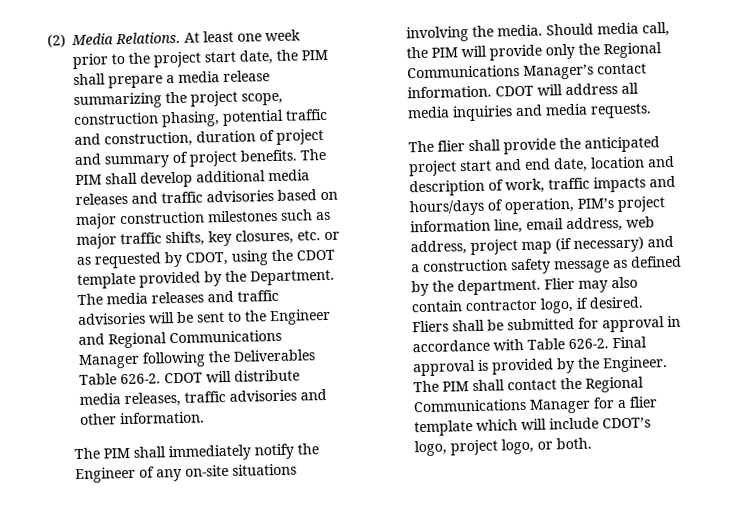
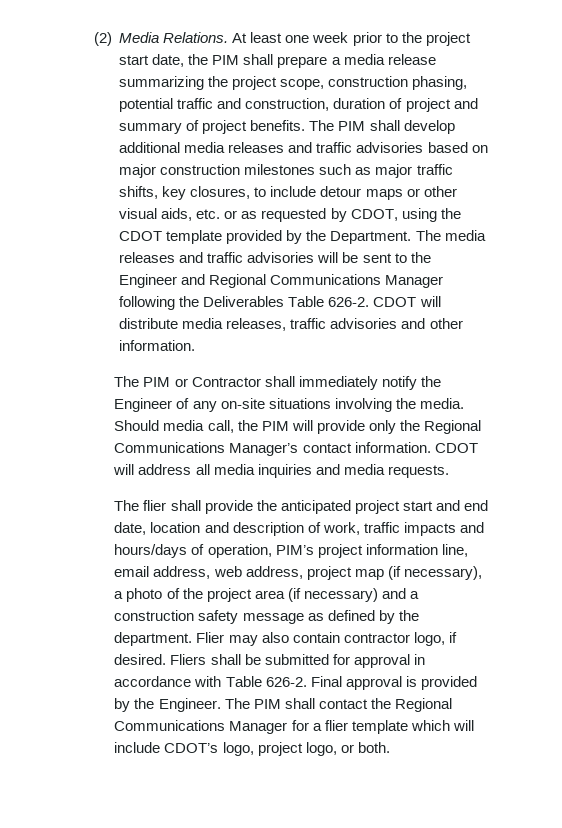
(295, 237) none -> [254,186,457,200] [119,208,193,221] to include detour maps or other visual aids,
(131, 453) none -> [174,377,261,387] or Contractor
(573, 244) none -> [403,566,482,580] [114,588,301,602] necessary), a photo of the project area (if

